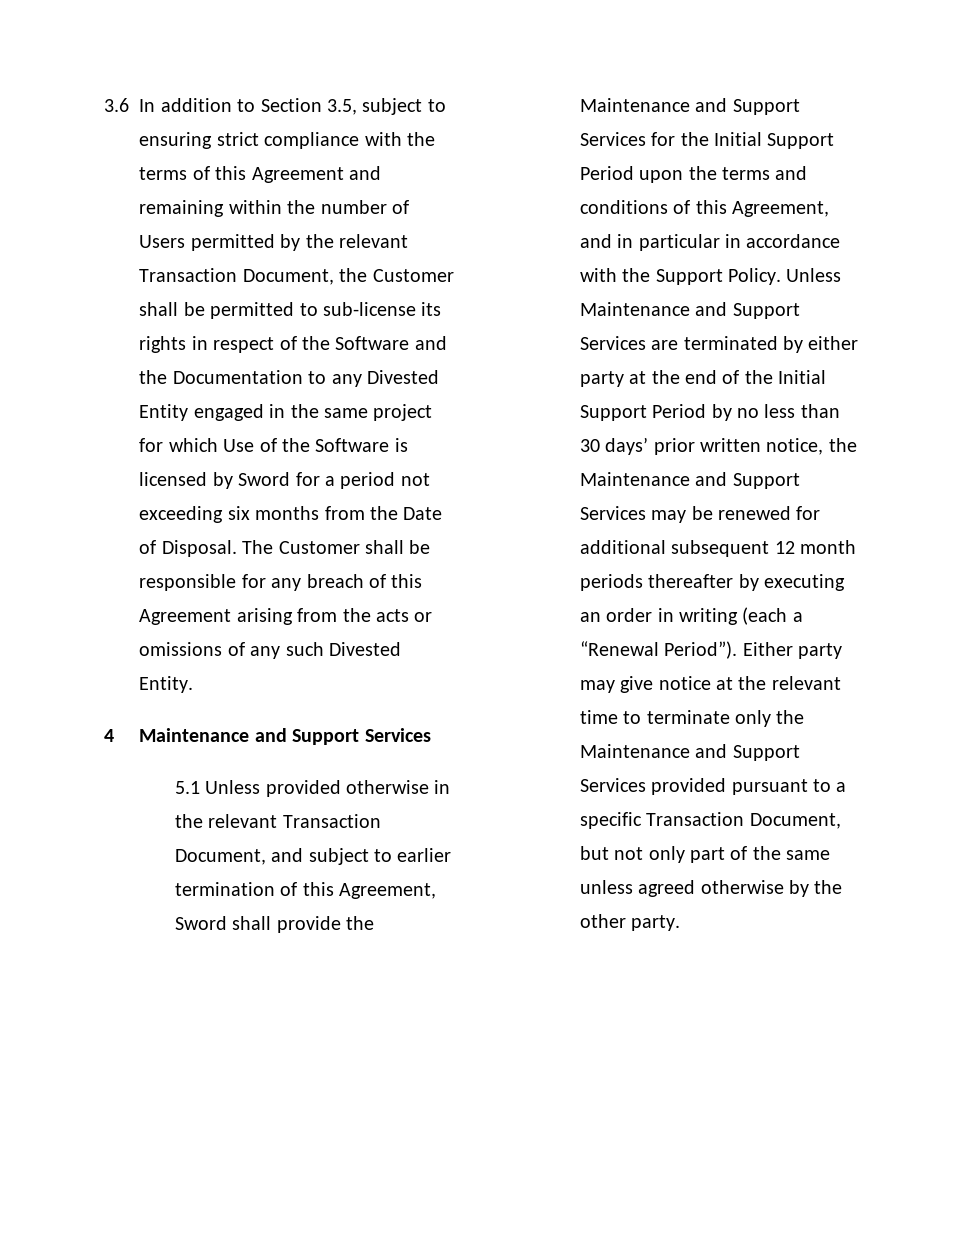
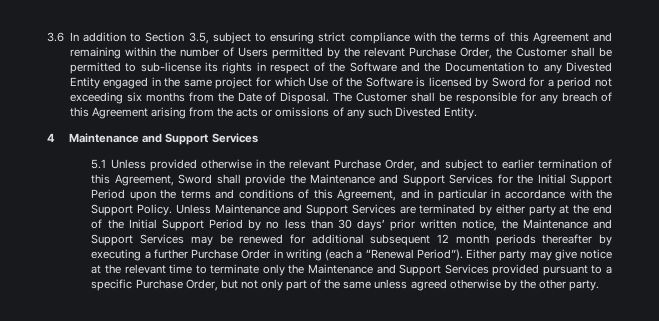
[139,268,334,285] Transaction Document, -> [408,47,492,59] Purchase Order,
[282,814,381,828] [174,849,266,865] Transaction Document, -> [334,159,418,171] Purchase Order,
[579,608,653,622] an order -> [144,249,271,259] a further Purchase Order
[646,812,841,829] Transaction Document, -> [135,279,218,291] Purchase Order,

